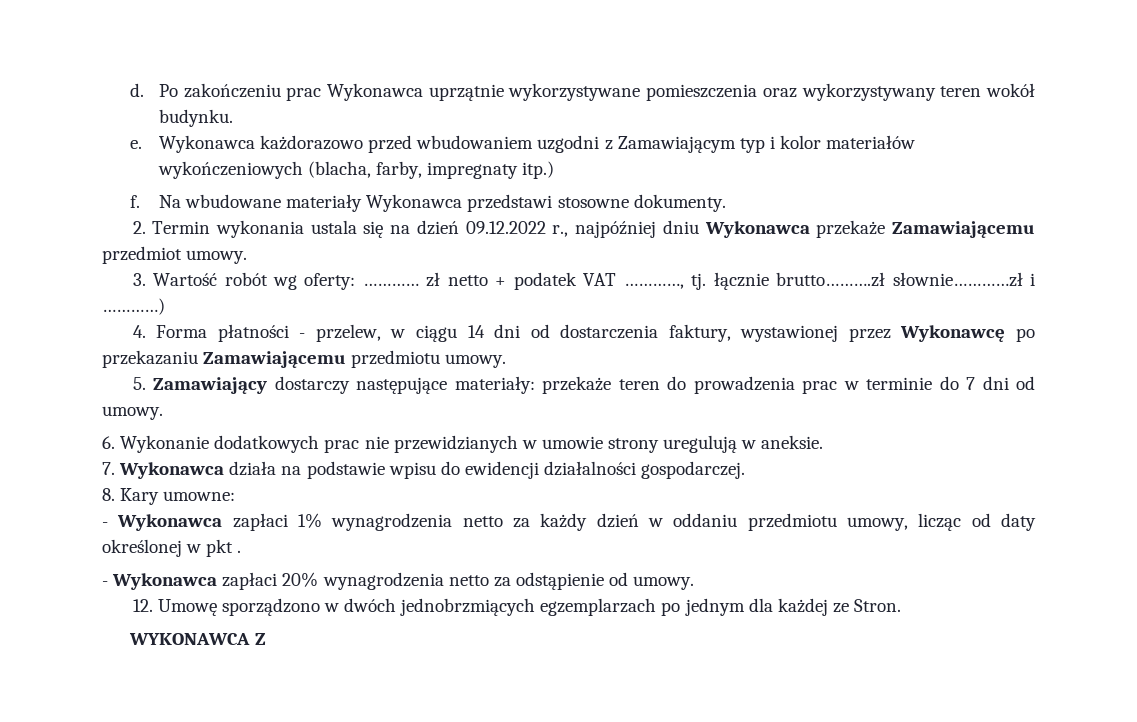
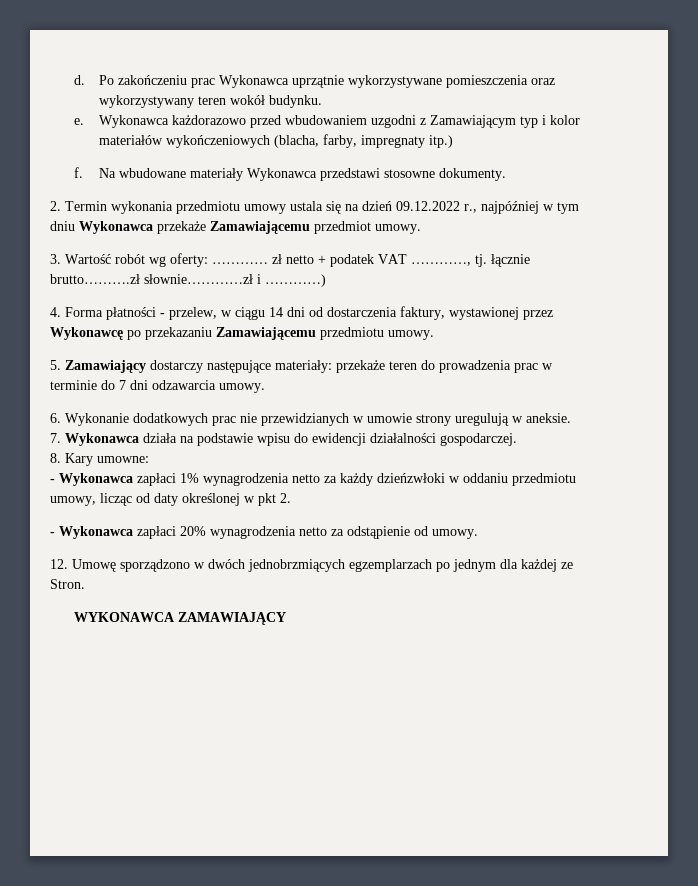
(305, 229) none -> [176,201,286,214] przedmiotu umowy
(657, 229) none -> [543,202,579,214] w tym
[1016,376,1036,390] od -> [152,380,216,390] odzawarcia
[596,513,639,528] dzień -> [377,473,445,483] dzieńzwłoki
[237,550,242,553] . -> [280,493,291,503] 2.
[254,633,266,645] Z -> [178,612,287,625] ZAMAWIAJĄCY

